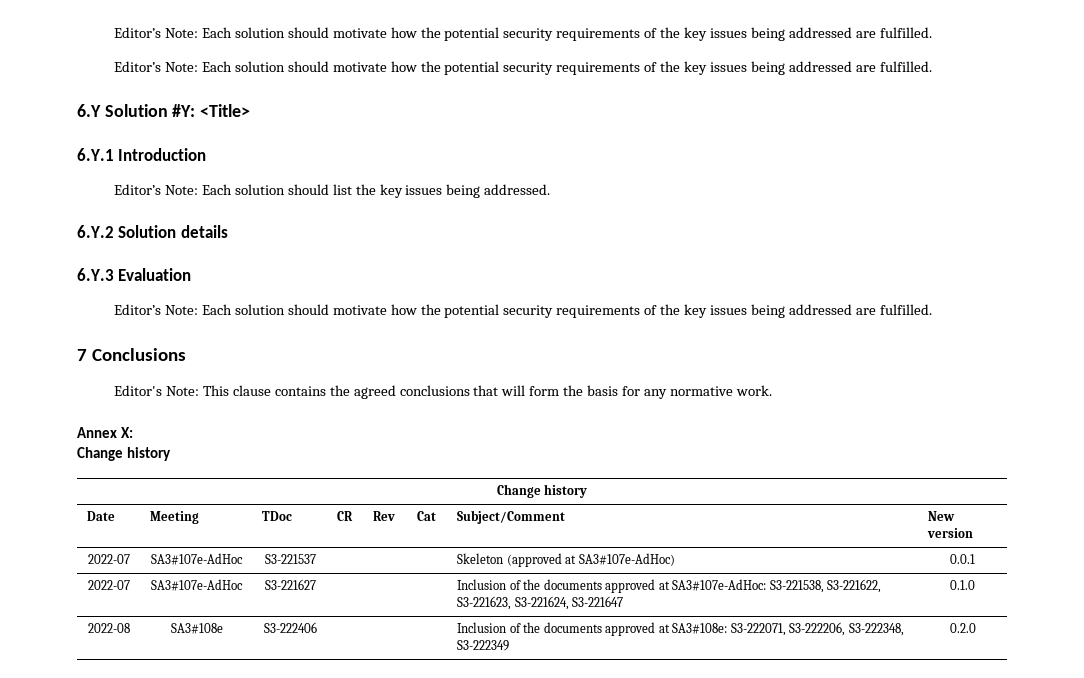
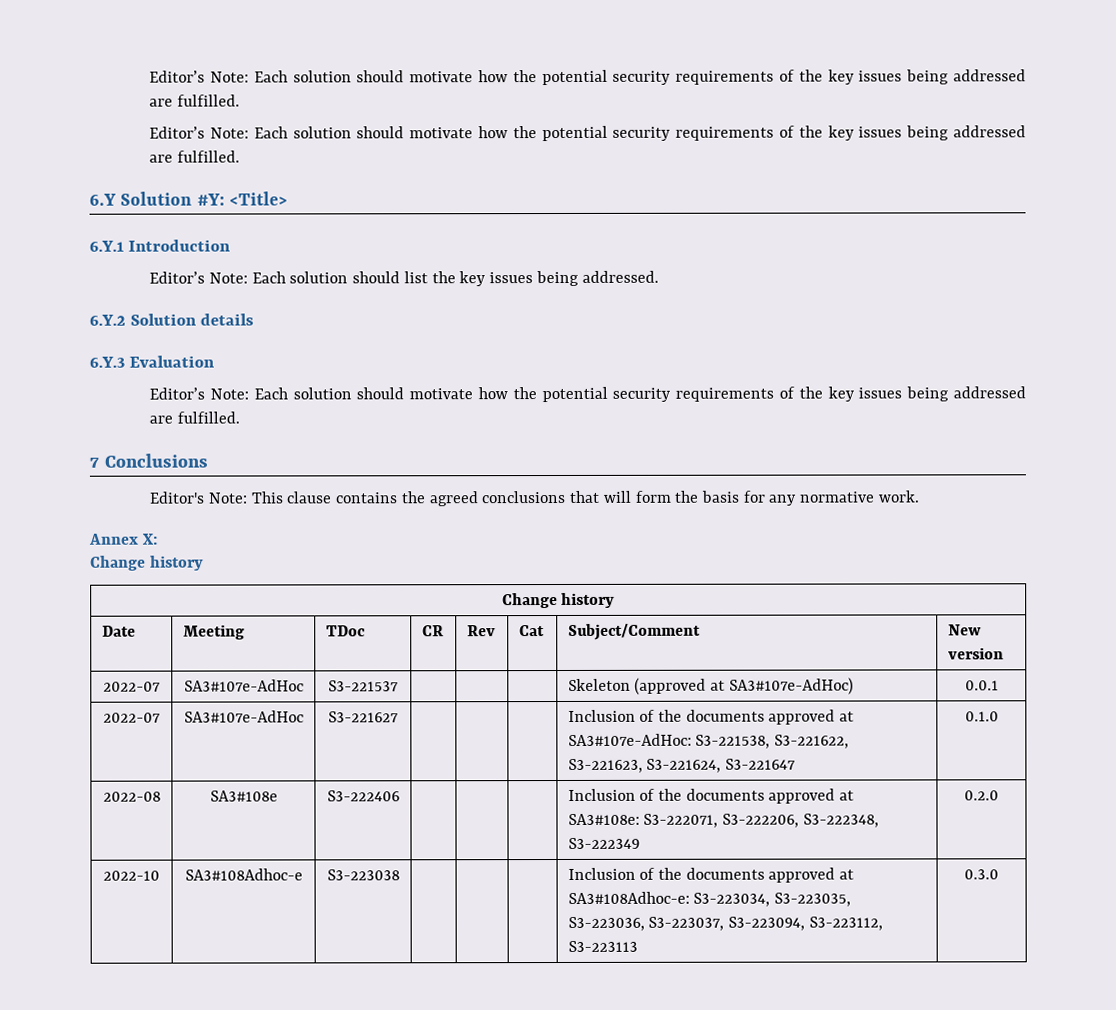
(976, 628) none -> [103,870,160,881] [184,868,303,881] [326,869,400,881] [567,867,855,883] [567,891,852,907] [567,916,883,931] [567,940,638,952] [964,869,999,880] // 2022-10 | SA3#108Adhoc-e | S3-223038 | | | | Inclusion of the documents approved at SA3#108Adhoc-e: S3-223034, S3-223035, S3-223036, S3-223037, S3-223094, S3-223112, S3-223113 | 0.3.0

